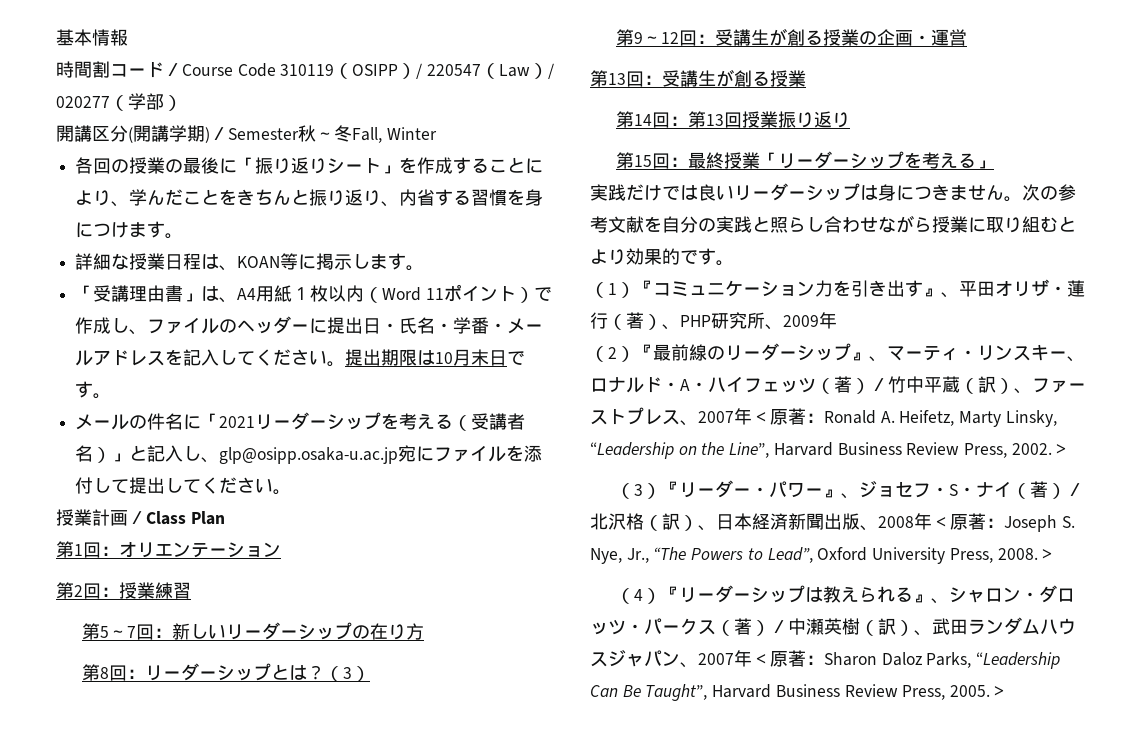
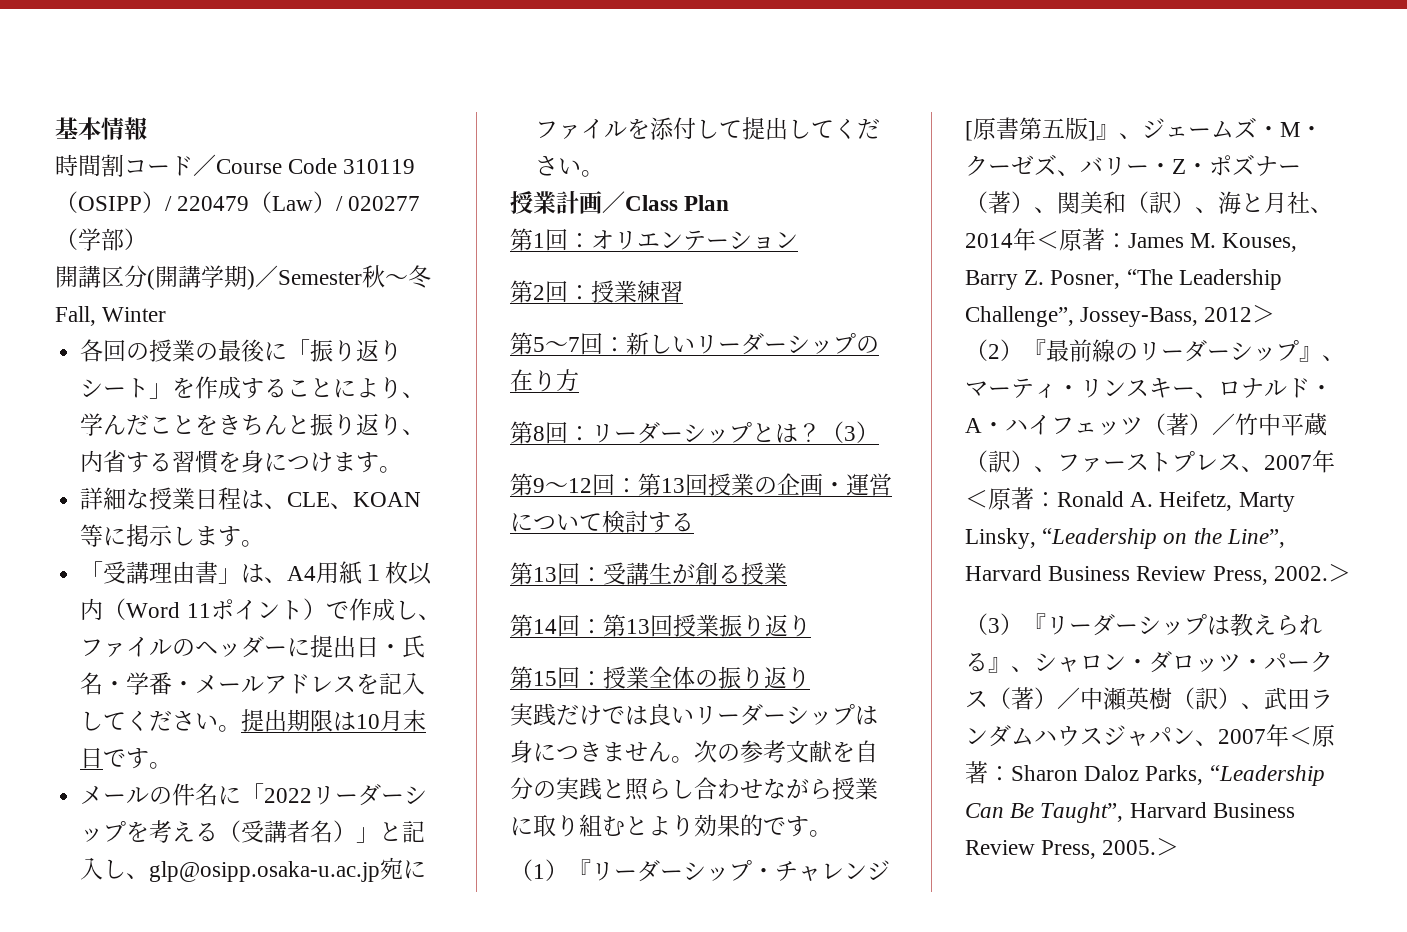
[427,64,482,76] 220547 -> [177,196,250,211] 220479
(238, 268) none -> [287,492,354,509] CLE、
[219,416,256,428] 2021 -> [264,788,313,803] 2022
[714,28,823,46] 受講生が創る -> [638,473,708,496] 第13回
(967, 37) none -> [510,510,694,533] について検討する
[687,151,994,169] 最終授業「リーダーシップを考える」 -> [603,666,810,689] 授業全体の振り返り
[653,279,1085,298] [590,312,837,330] コミュニケーション力を引き出す』、平田オリザ・蓮行（著）、PHP研究所、2009年 -> [591,860,890,882] [965,117,1323,141] [965,154,1301,176] [965,191,1333,214] [965,228,1298,252] [965,269,1282,290] [965,305,1276,327] リーダーシップ・チャレンジ[原書第五版]』、ジェームズ・M・クーゼズ、バリー・Z・ポズナー（著）、関美和（訳）、海と月社、2014年＜原著：James M. Kouses, Barry Z. Posner, “The Leadership Challenge”, Jossey-Bass, 2012＞
[750,481,1084,499] [590,513,1075,532] [590,547,1056,564] [615,585,751,604] ・パワー』、ジョセフ・S・ナイ（著）／北沢格（訳）、日本経済新聞出版、2008年＜原著：Joseph S. Nye, Jr., “The Powers to Lead”, Oxford University Press, 2008.＞ // （4）『リーダー -> (1138, 628) none

